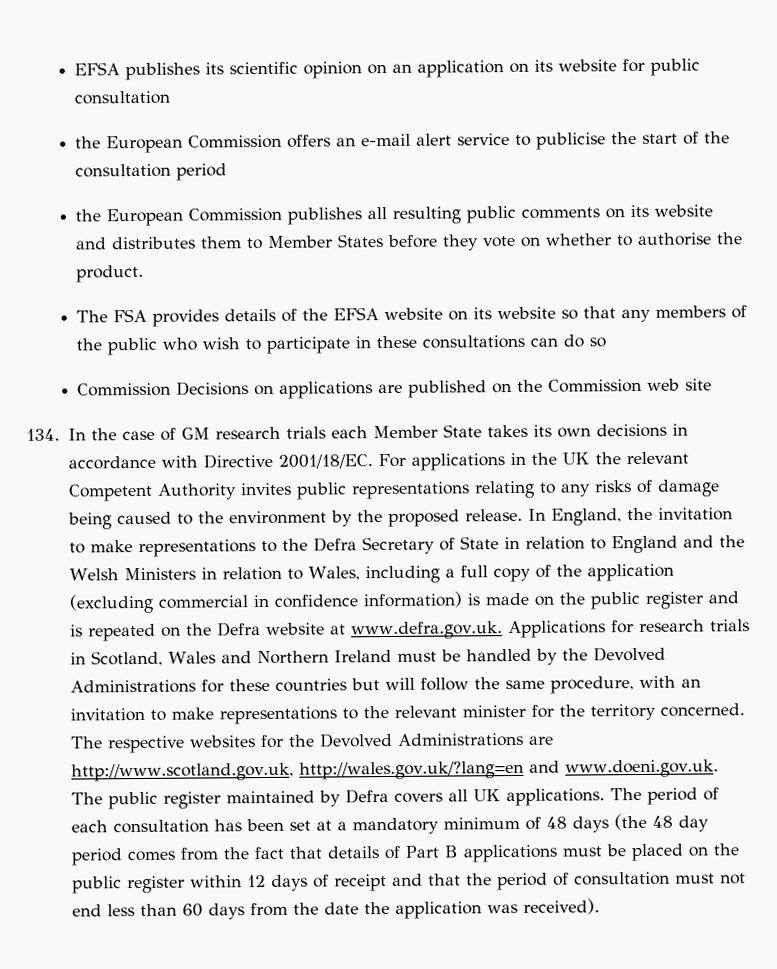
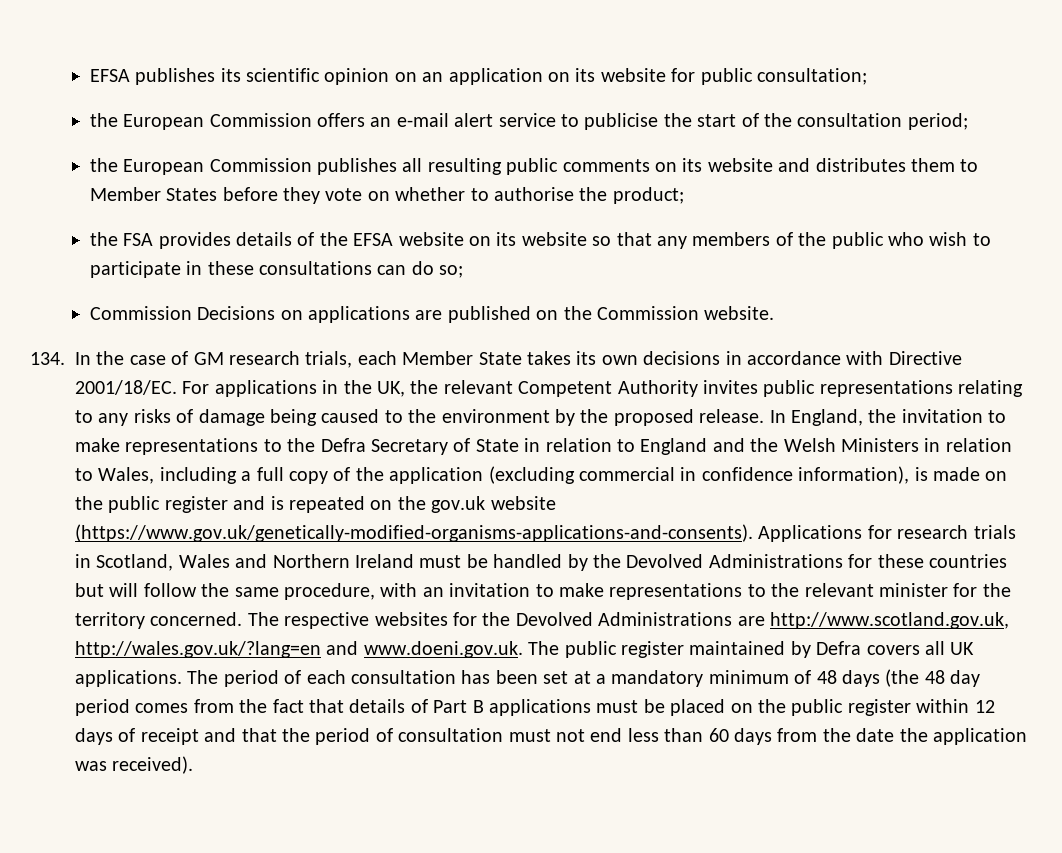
[74,90,171,105] consultation -> [756,68,867,85] consultation;
[176,163,228,181] period -> [907,113,968,130] period;
[76,264,145,283] [76,310,109,323] product. // The -> [612,187,684,204] [89,232,118,246] product; // the
[589,337,607,348] so -> [439,265,464,278] so;
[647,378,713,391] web site -> [704,306,775,320] website.
[285,426,326,439] trials -> [305,351,353,368] trials,
[561,452,590,465] UK -> [376,381,405,397] UK,
[362,591,462,609] information) -> [798,466,910,484] information),
[216,621,503,640] Defra website at www.defra.gov.uk. -> [431,496,556,513] [75,524,753,542] gov.uk website (https://www.gov.uk/genetically-modified-organisms-applications-and-consents).

